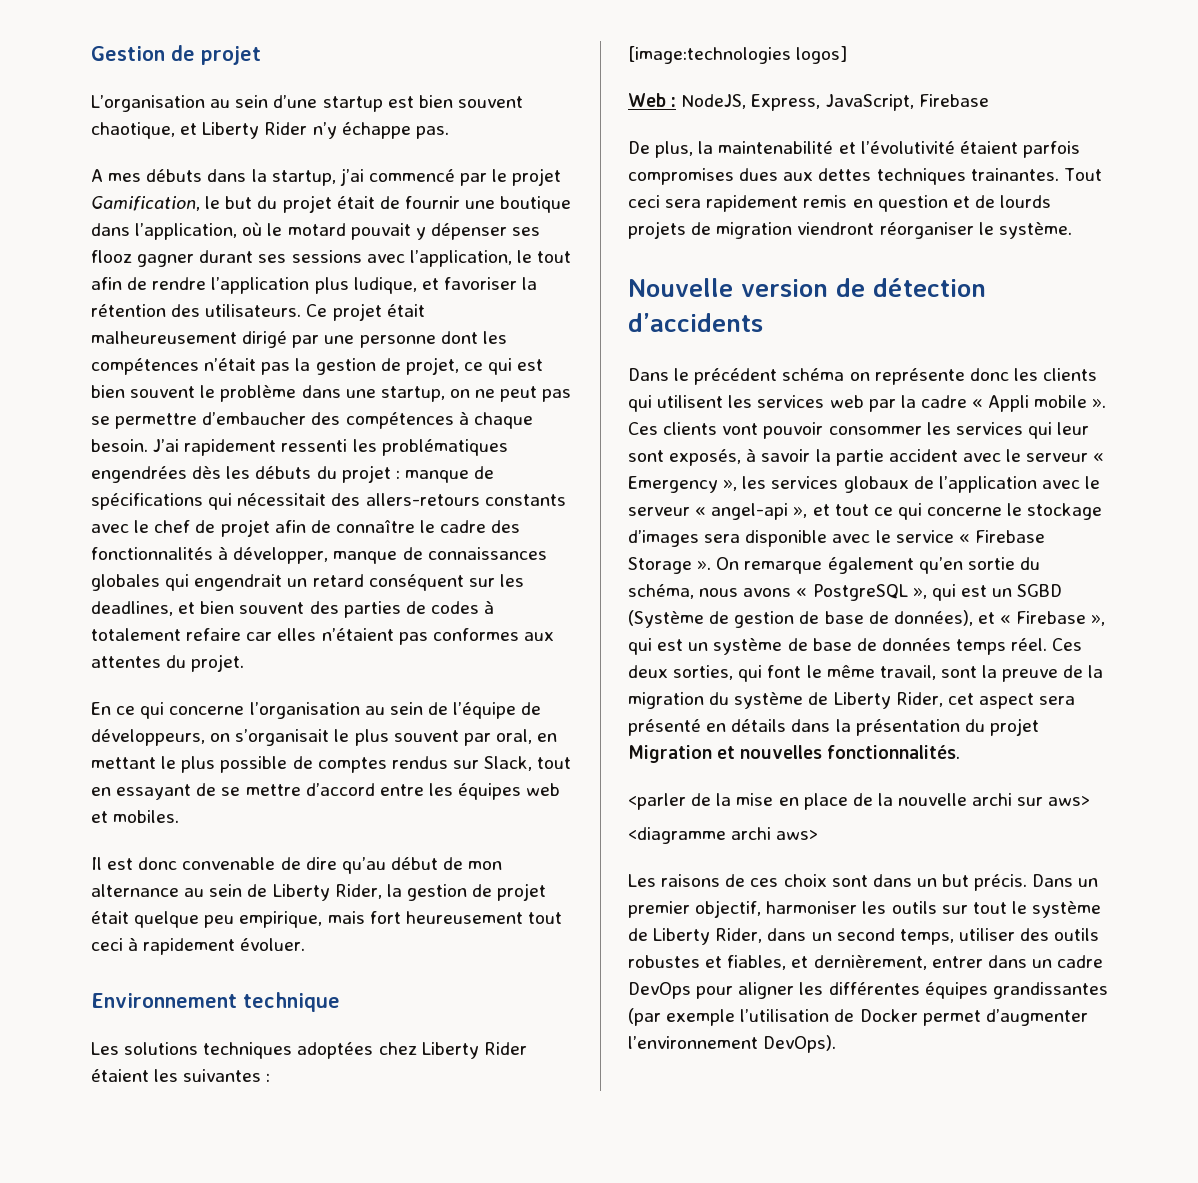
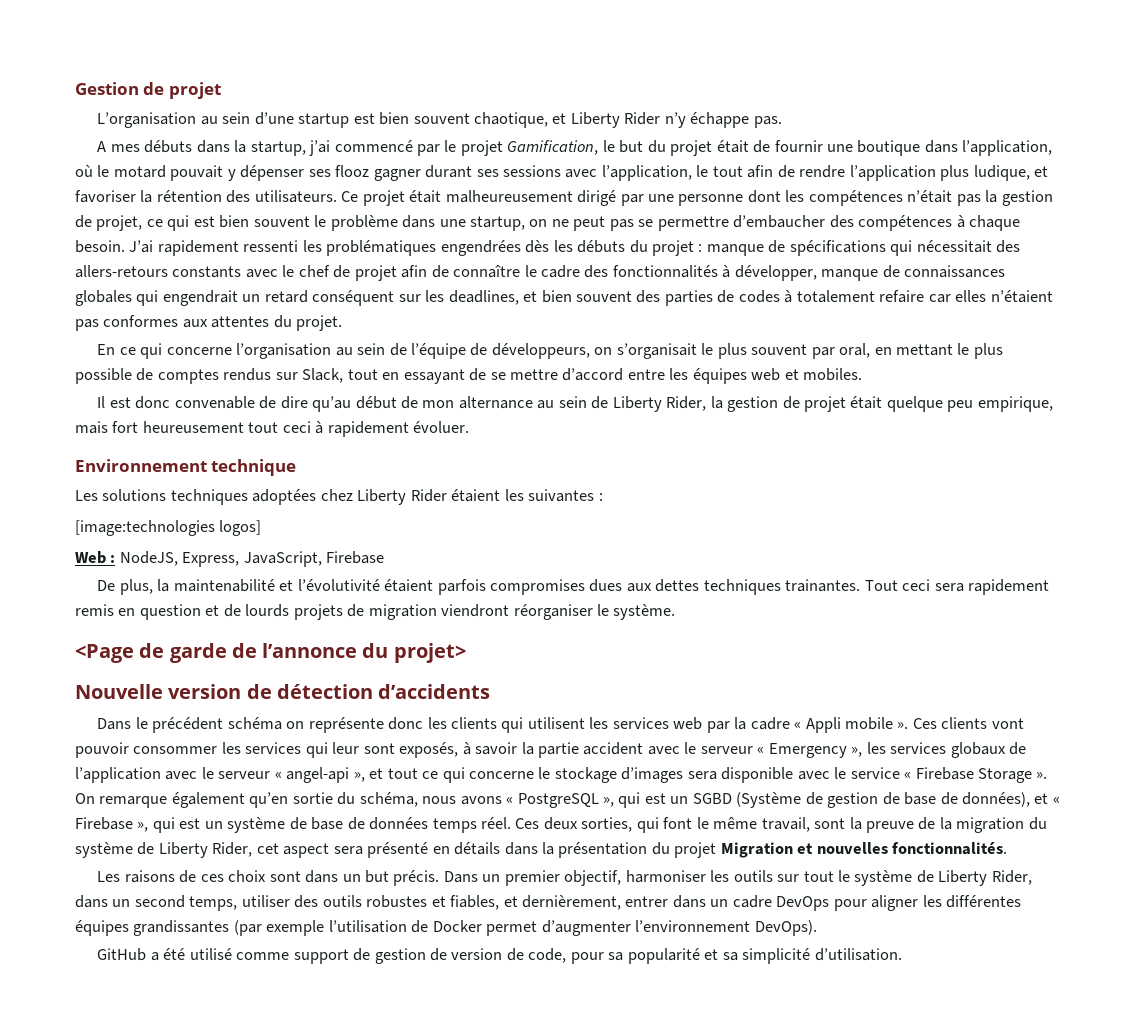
(1072, 230) none -> [75,643,466,663] // <Page de garde de l’annonce du projet>
[628,793,1091,810] [628,827,819,844] // <parler de la mise en place de la nouvelle archi sur aws> // <diagramme archi aws> -> (1008, 848) none
(837, 1044) none -> [97,948,902,964] // GitHub a été utilisé comme support de gestion de version de code, pour sa popularité et sa simplicité d’utilisation.

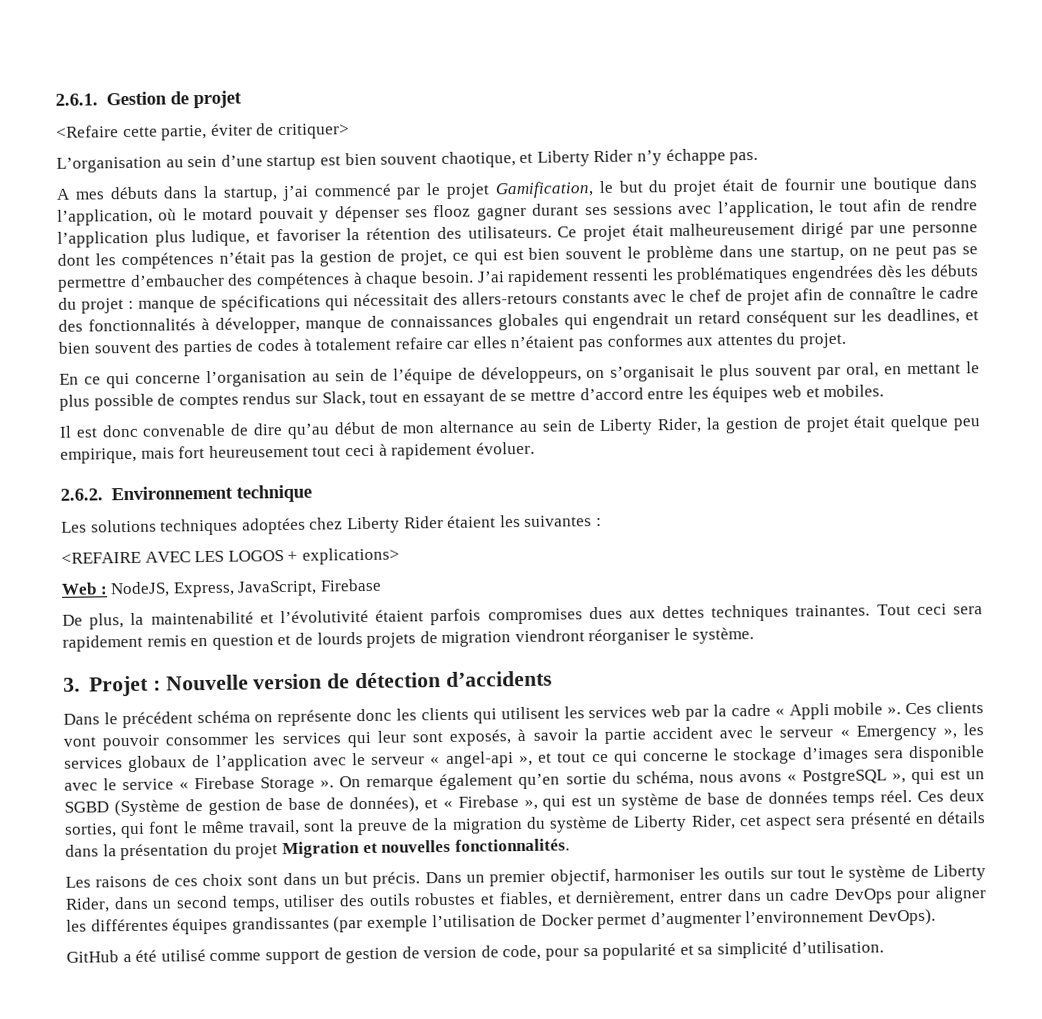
(75, 88) none -> [55,93,98,106] 2.6.1.
(221, 90) none -> [56,123,350,141] // <Refaire cette partie, éviter de critiquer>
(470, 427) none -> [60,488,103,501] 2.6.2.
[75,520,262,536] [image:technologies logos] -> [61,547,400,565] <REFAIRE AVEC LES LOGOS + explications>
[75,643,466,663] <Page de garde de l’annonce du projet> // -> [63,675,161,697] 3. Projet :

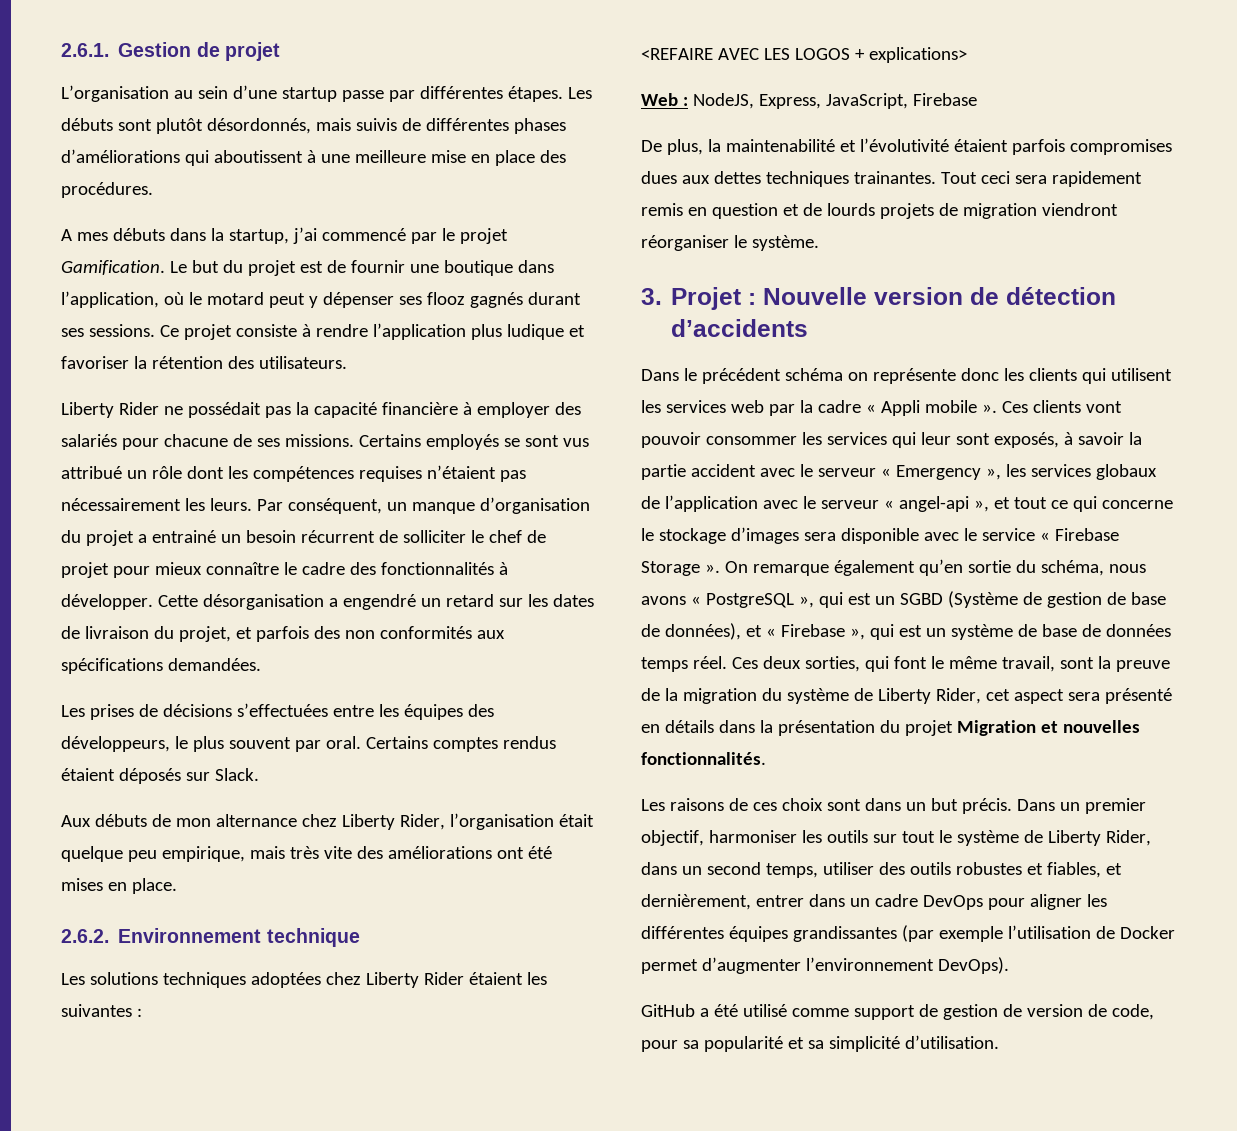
[56,123,350,141] // <Refaire cette partie, éviter de critiquer> -> (280, 51) none
[319,148,759,168] est bien souvent chaotique, et Liberty Rider n’y échappe pas. -> [341,86,592,102] [61,118,566,134] [61,149,566,166] [61,182,153,198] passe par différentes étapes. Les débuts sont plutôt désordonnés, mais suivis de différentes phases d’améliorations qui aboutissent à une meilleure mise en place des procédures.
[494,180,613,199] Gamification, le -> [61,260,187,275] Gamification. Le
[721,179,754,192] était -> [299,261,323,273] est
[258,207,314,224] pouvait -> [268,293,305,308] peut
[476,206,527,221] gagner -> [469,292,523,308] gagnés
[613,198,926,218] sessions avec l’application, le tout afin de -> [88,324,311,340] sessions. Ce projet consiste à
[191,229,251,247] ludique, -> [506,324,564,340] ludique
[557,221,978,242] [57,244,978,270] [58,264,979,292] [58,291,668,314] Ce projet était malheureusement dirigé par une personne dont les compétences n’était pas la gestion de projet, ce qui est bien souvent le problème dans une startup, on ne peut pas se permettre d’embaucher des compétences à chaque besoin. J’ai rapidement ressenti les problématiques engendrées dès les débuts du projet : manque de spécifications qui nécessitait des allers-retours constants avec -> [61,402,581,418] [61,434,589,450] [61,465,526,482] [61,497,590,514] [61,530,466,546] // Liberty Rider ne possédait pas la capacité financière à employer des salariés pour chacune de ses missions. Certains employés se sont vus attribué un rôle dont les compétences requises n’étaient pas nécessairement les leurs. Par conséquent, un manque d’organisation du projet a entrainé un besoin récurrent de solliciter
[794,287,846,301] afin de -> [112,562,202,578] pour mieux
[214,312,670,334] développer, manque de connaissances globales qui engendrait -> [61,594,416,610] développer. Cette désorganisation a engendré
[746,310,829,328] conséquent -> (494, 600) none
[887,308,979,325] [58,332,847,357] [59,361,981,389] [59,384,885,411] [59,416,850,439] deadlines, et bien souvent des parties de codes à totalement refaire car elles n’étaient pas conformes aux attentes du projet. // En ce qui concerne l’organisation au sein de l’équipe de développeurs, on s’organisait le plus souvent par oral, en mettant le plus possible de comptes rendus sur Slack, tout en essayant de se mettre d’accord entre les équipes web et mobiles. // Il est donc convenable de dire qu’au début de mon alternance au sein de Liberty Rider, la gestion de projet -> [552,594,594,607] [61,626,505,642] [61,658,261,674] [61,703,494,720] [61,736,556,752] [61,768,259,784] [61,813,554,830] dates de livraison du projet, et parfois des non conformités aux spécifications demandées. // Les prises de décisions s’effectuées entre les équipes des développeurs, le plus souvent par oral. Certains comptes rendus étaient déposés sur Slack. // Aux débuts de mon alternance chez Liberty Rider, l’organisation
[178,441,535,460] fort heureusement tout ceci à rapidement évoluer. -> [289,846,552,859] [61,878,177,894] très vite des améliorations ont été mises en place.

